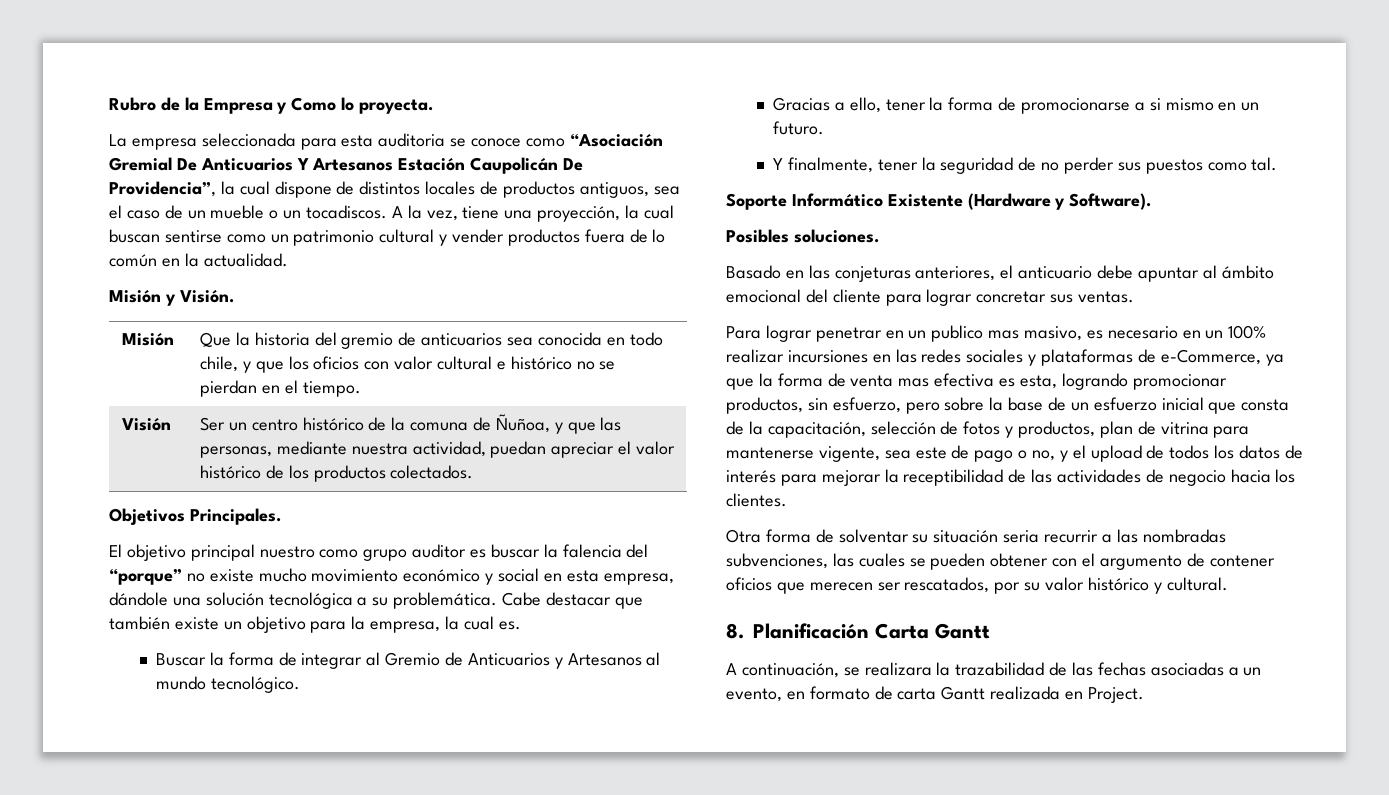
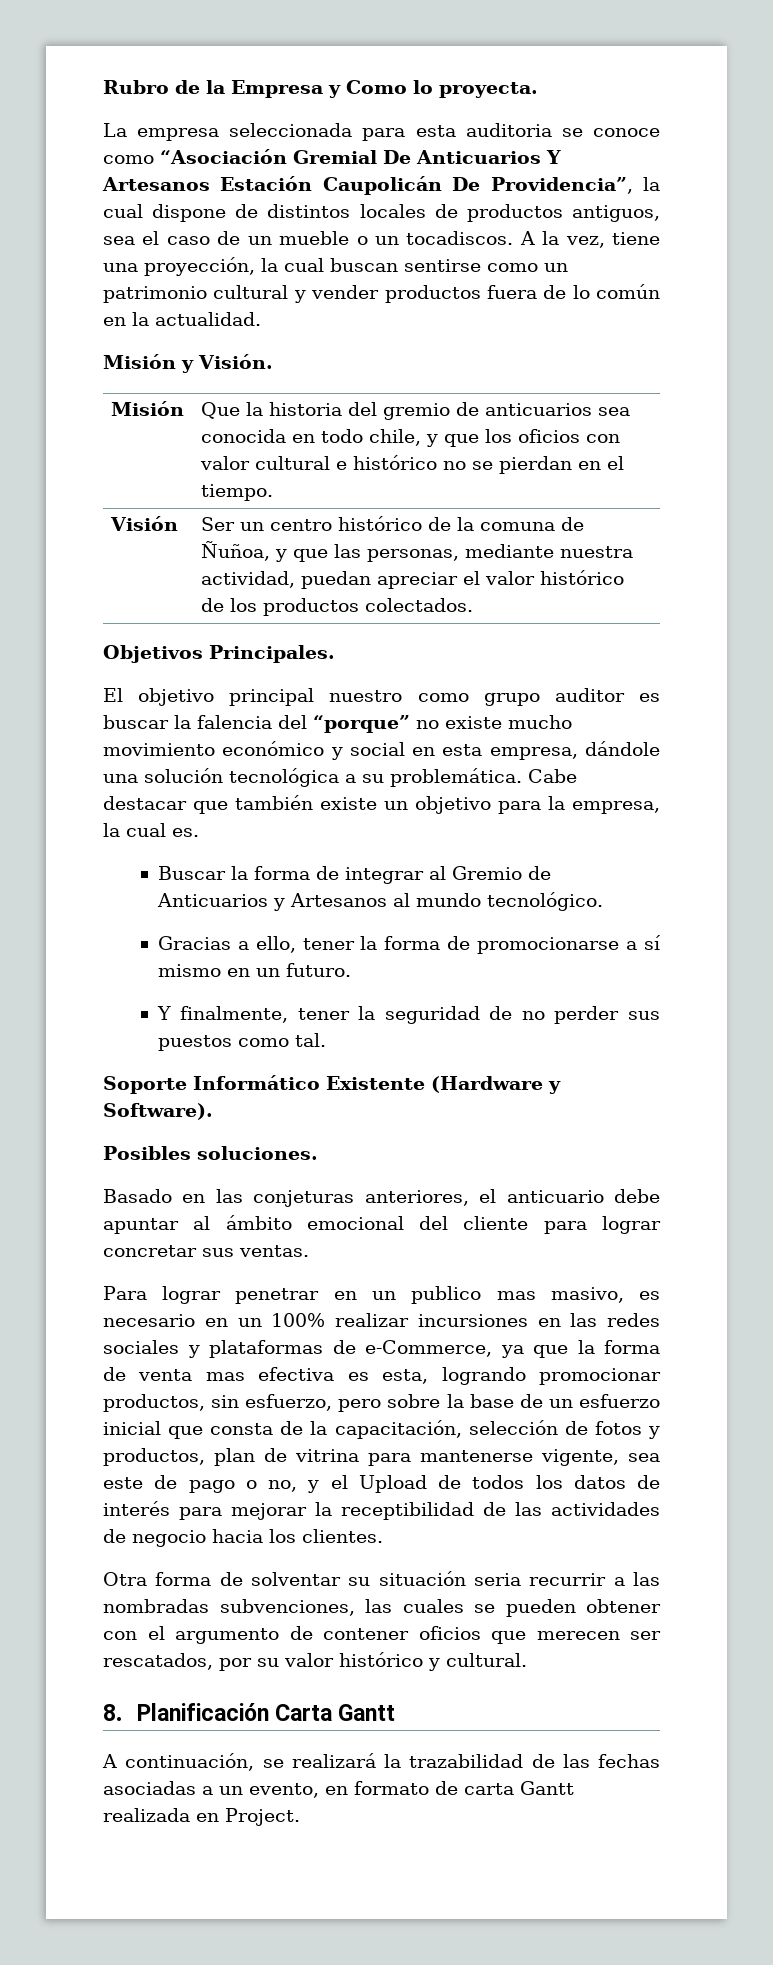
[1149,98,1161,111] si -> [644,935,661,950] sí
[1090,445,1142,462] upload -> [358,1475,427,1493] Upload
[864,662,932,676] realizara -> [291,1753,376,1768] realizará

